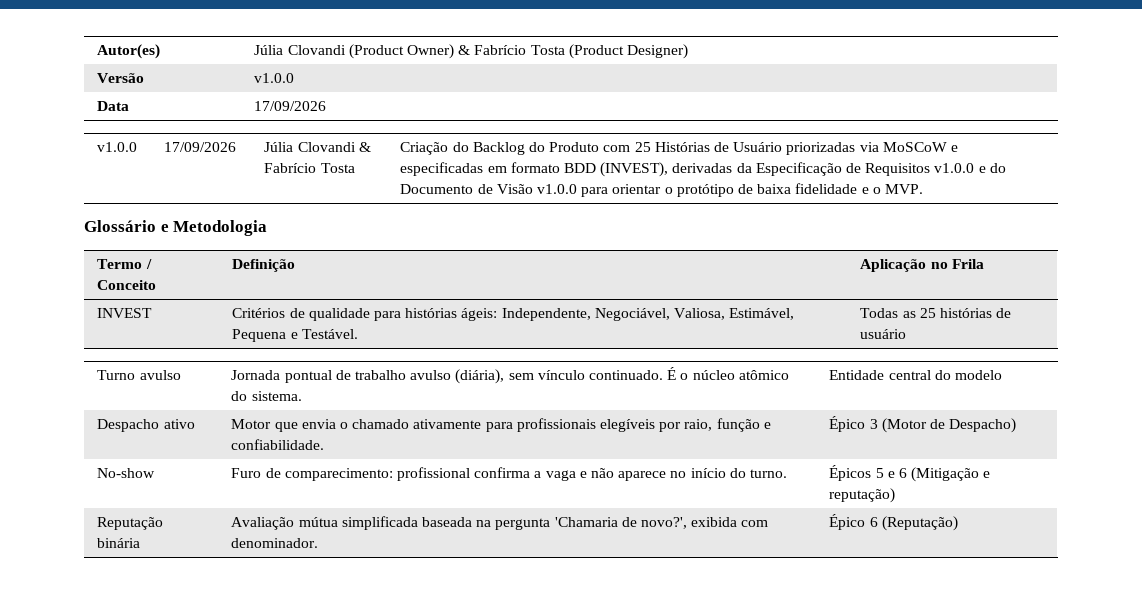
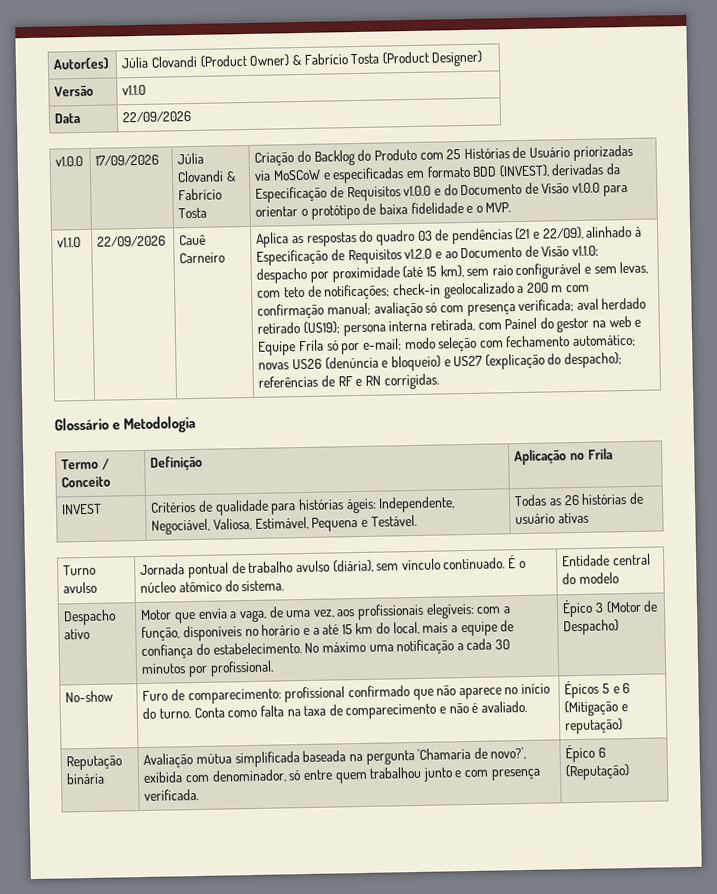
[254,73,295,83] v1.0.0 -> [122,84,147,96] v1.1.0
[254,101,327,111] 17/09/2026 -> [122,110,192,123] 22/09/2026
(923, 189) none -> [57,237,82,248] [97,235,167,247] [179,234,207,246] [179,252,226,264] [256,225,643,248] [256,245,600,266] [256,261,649,284] [257,282,591,300] [257,297,647,319] [257,315,642,337] [258,334,637,356] [258,352,623,372] [258,373,439,390] // v1.1.0 | 22/09/2026 | Cauê Carneiro | Aplica as respostas do quadro 03 de pendências (21 e 22/09), alinhado à Especificação de Requisitos v1.2.0 e ao Documento de Visão v1.1.0: despacho por proximidade (até 15 km), sem raio configurável e sem levas, com teto de notificações; check-in geolocalizado a 200 m com confirmação manual; avaliação só com presença verificada; aval herdado retirado (US19); persona interna retirada, com Painel do gestor na web e Equipe Frila só por e-mail; modo seleção com fechamento automático; novas US26 (denúncia e bloqueio) e US27 (explicação do despacho); referências de RF e RN corrigidas.
[919,308,936,318] 25 -> [563,494,580,506] 26
(907, 334) none -> [557,512,589,524] ativas
[340,418,771,432] [231,439,325,450] o chamado ativamente para profissionais elegíveis por raio, função e confiabilidade. -> [229,602,512,623] [141,620,515,642] [141,638,511,660] [141,660,274,678] a vaga, de uma vez, aos profissionais elegíveis: com a função, disponíveis no horário e a até 15 km do local, mais a equipe de confiança do estabelecimento. No máximo uma notificação a cada 30 minutos por profissional.
[474,467,587,481] confirma a vaga e -> [347,685,434,701] confirmado que
(787, 473) none -> [193,700,528,720] Conta como falta na taxa de comparecimento e não é avaliado.
[231,538,319,548] denominador. -> [211,766,541,784] [144,788,200,801] denominador, só entre quem trabalhou junto e com presença verificada.

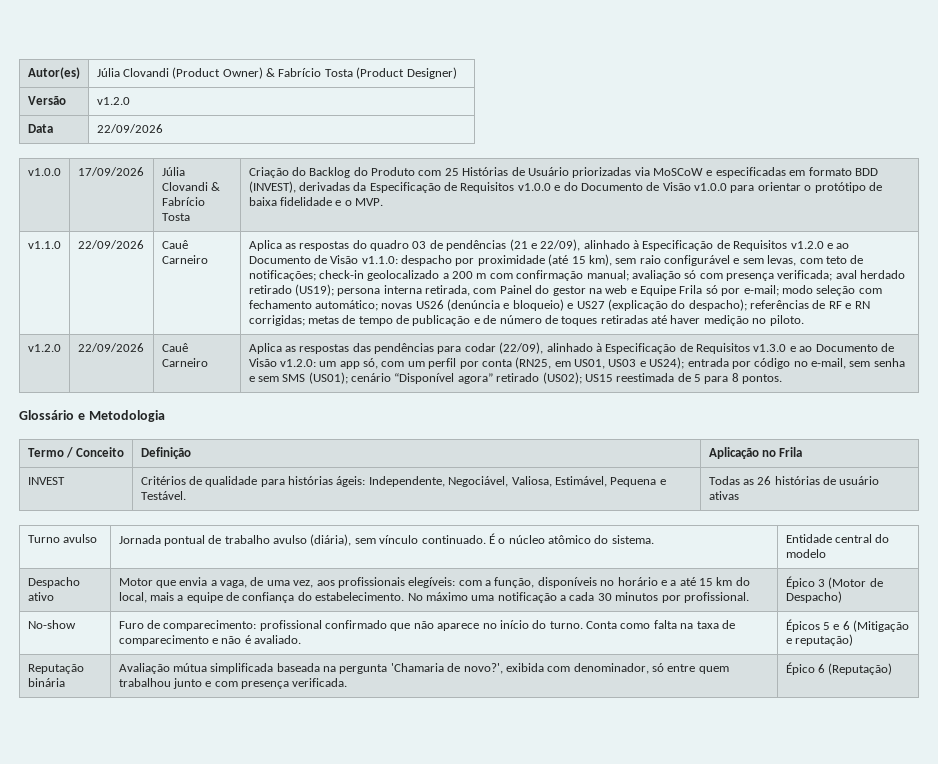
[122,84,147,96] v1.1.0 -> [96,97,130,105] v1.2.0
[383,373,439,390] corrigidas. -> [248,315,804,326] [27,344,61,352] [77,343,144,352] [161,343,188,352] [161,358,208,367] [248,342,894,354] [248,357,905,369] [248,372,783,384] corrigidas; metas de tempo de publicação e de número de toques retiradas até haver medição no piloto. // v1.2.0 | 22/09/2026 | Cauê Carneiro | Aplica as respostas das pendências para codar (22/09), alinhado à Especificação de Requisitos v1.3.0 e ao Documento de Visão v1.2.0: um app só, com um perfil por conta (RN25, em US01, US03 e US24); entrada por código no e-mail, sem senha e sem SMS (US01); cenário “Disponível agora” retirado (US02); US15 reestimada de 5 para 8 pontos.

